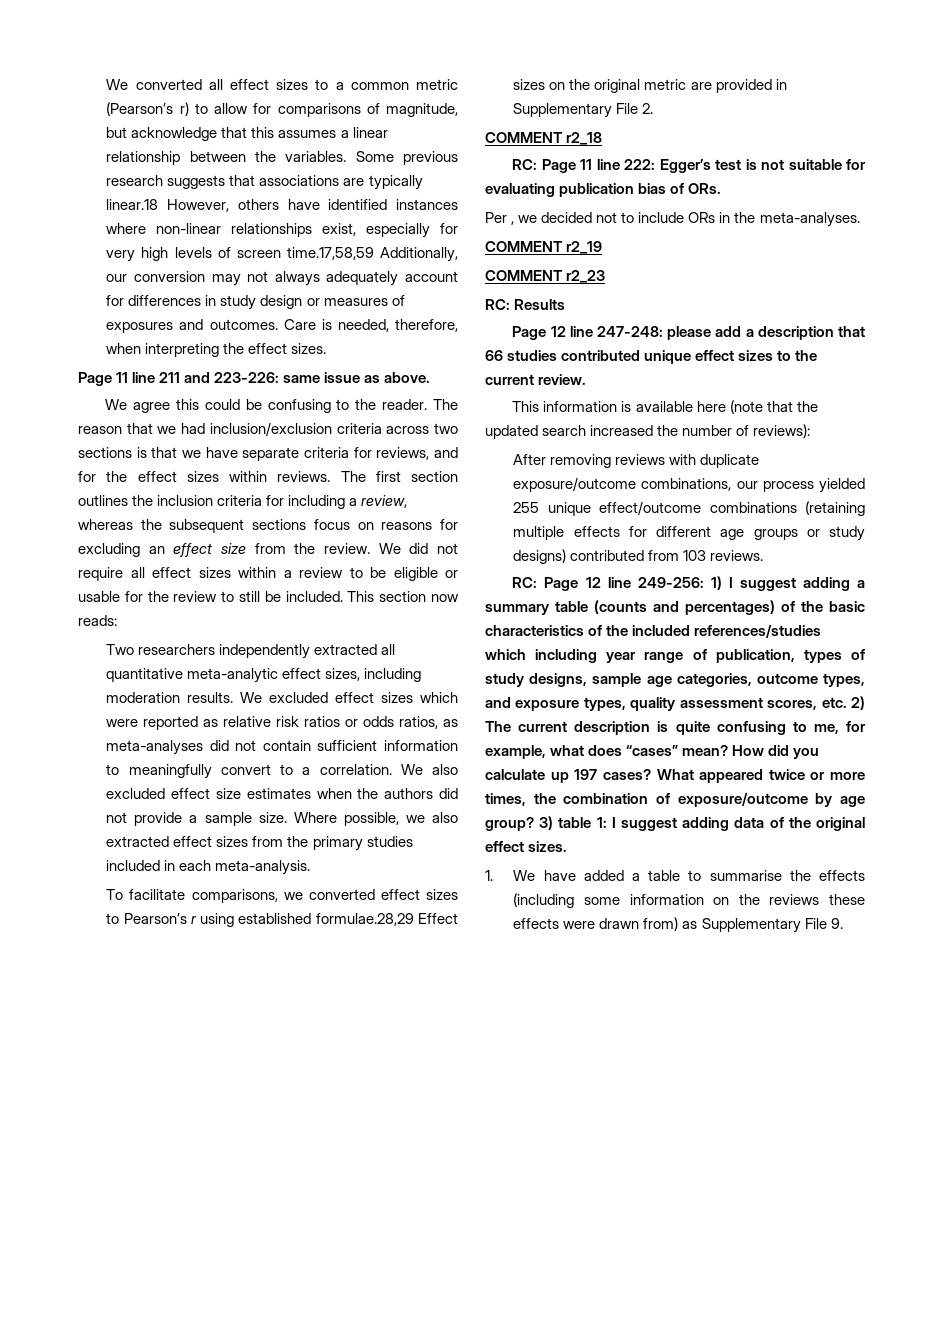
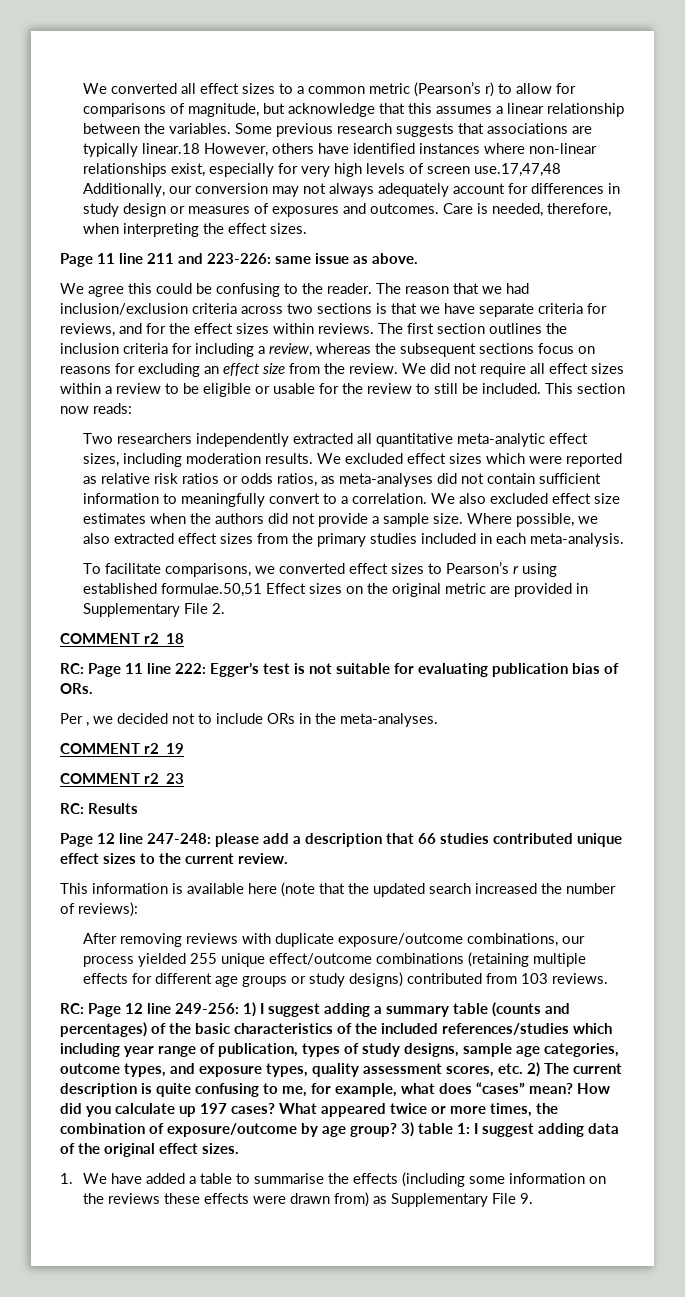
[286,247,374,260] time.17,58,59 -> [473,163,561,177] use.17,47,48
[315,913,414,926] formulae.28,29 -> [160,583,262,597] formulae.50,51

